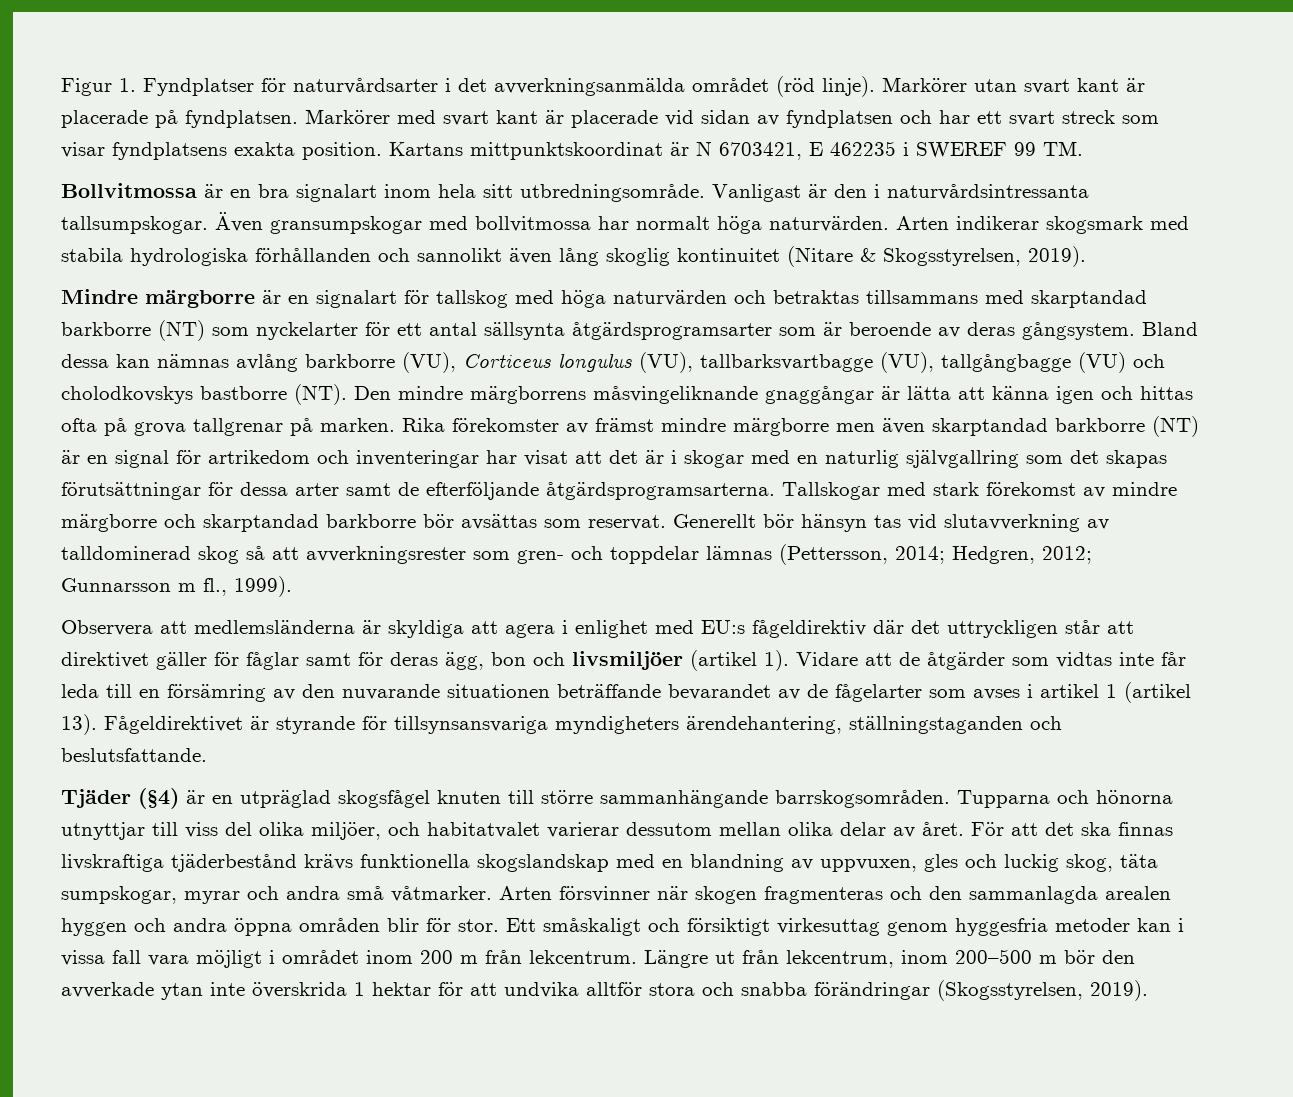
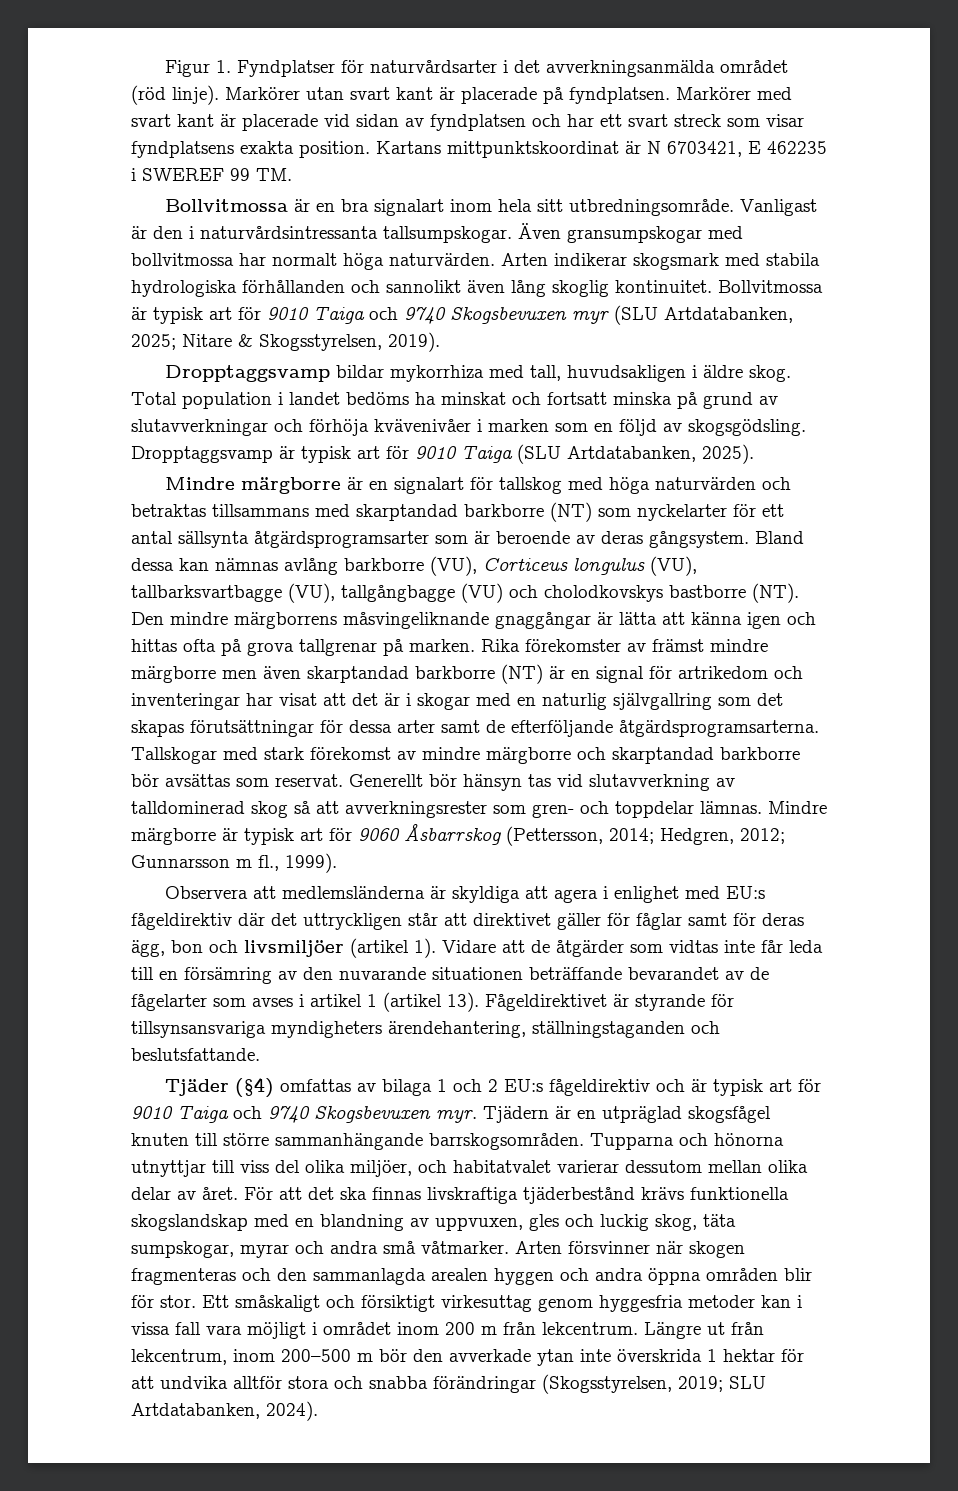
[677,246,1086,267] kontinuitet (Nitare & Skogsstyrelsen, 2019). -> [615,280,823,293] [131,305,793,325] [131,332,440,352] [165,365,792,382] [131,392,778,409] [131,419,806,436] [131,444,754,464] kontinuitet. Bollvitmossa är typisk art för 9010 Taiga och 9740 Skogsbevuxen myr (SLU Artdatabanken, 2025; Nitare & Skogsstyrelsen, 2019). // Dropptaggsvamp bildar mykorrhiza med tall, huvudsakligen i äldre skog. Total population i landet bedöms ha minskat och fortsatt minska på grund av slutavverkningar och förhöja kvävenivåer i marken som en följd av skogsgödsling. Dropptaggsvamp är typisk art för 9010 Taiga (SLU Artdatabanken, 2025).
[706,546,772,560] lämnas -> [700,801,827,814] [131,824,501,845] lämnas. Mindre märgborre är typisk art för 9060 Åsbarrskog
(179, 798) none -> [280,1079,822,1096] [131,1106,549,1123] omfattas av bilaga 1 och 2 EU:s fågeldirektiv och är typisk art för 9010 Taiga och 9740 Skogsbevuxen myr. Tjädern
[1090,980,1148,1001] 2019). -> [678,1376,766,1392] [131,1401,318,1421] 2019; SLU Artdatabanken, 2024).

